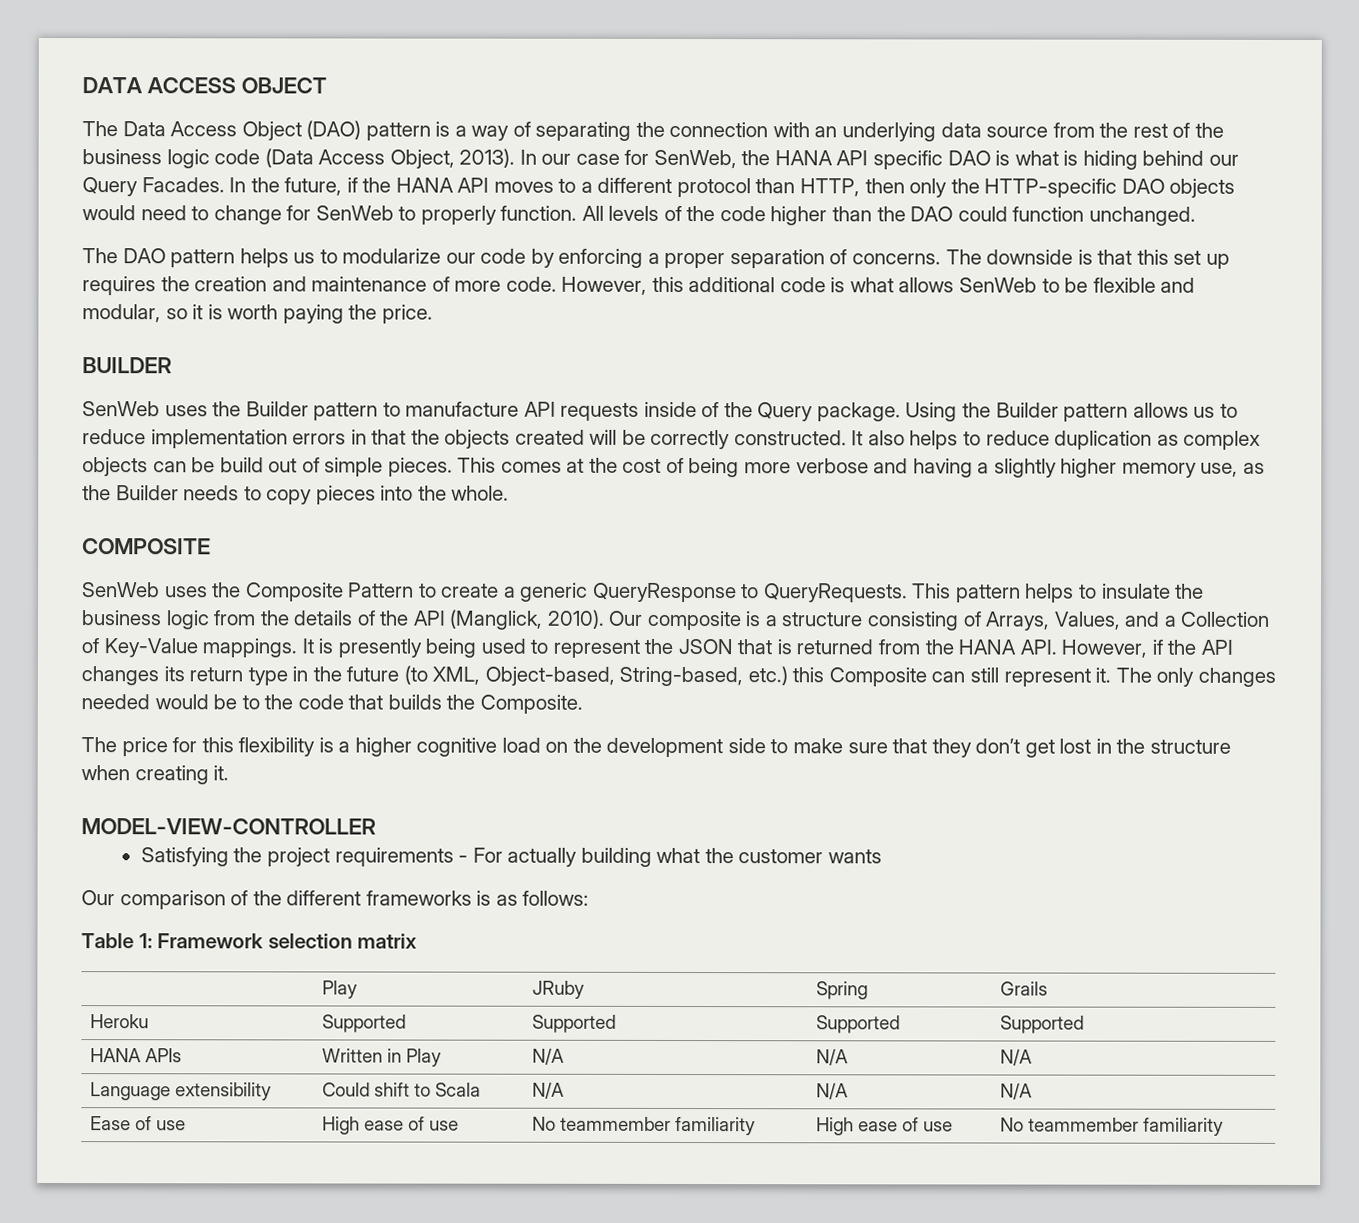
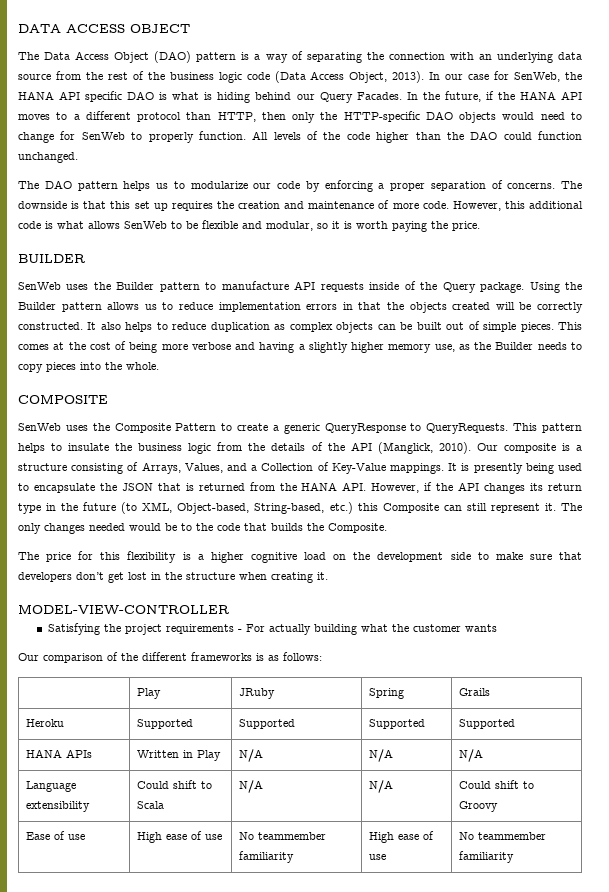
[219,457,264,473] build -> [416,322,442,330] built
[552,639,640,658] represent -> [33,483,95,493] encapsulate
[931,738,972,758] they -> [18,572,72,582] developers
[81,933,418,949] // Table 1: Framework selection matrix -> (322, 656) none
[999,1082,1032,1100] N/A -> [459,780,535,789] [459,801,499,812] Could shift to Groovy

